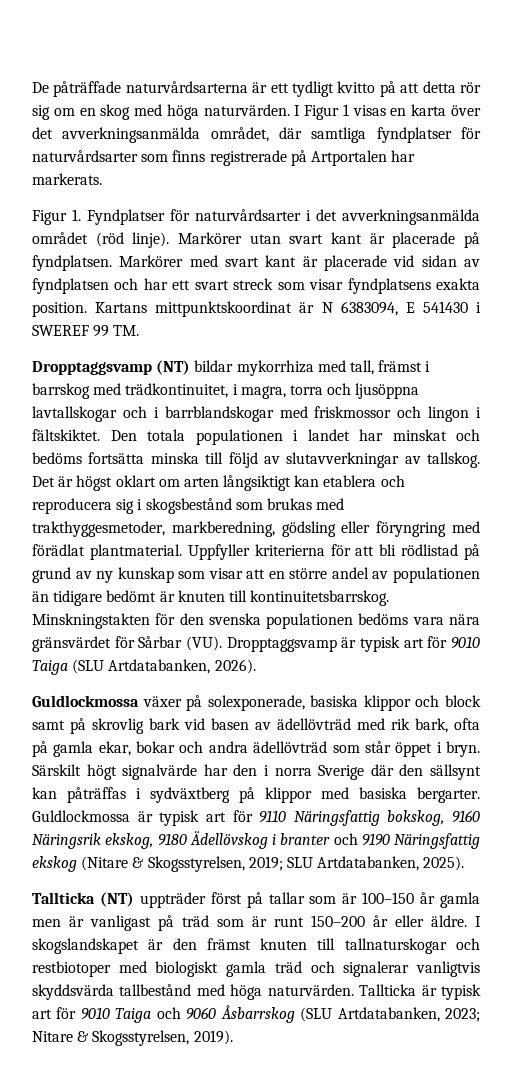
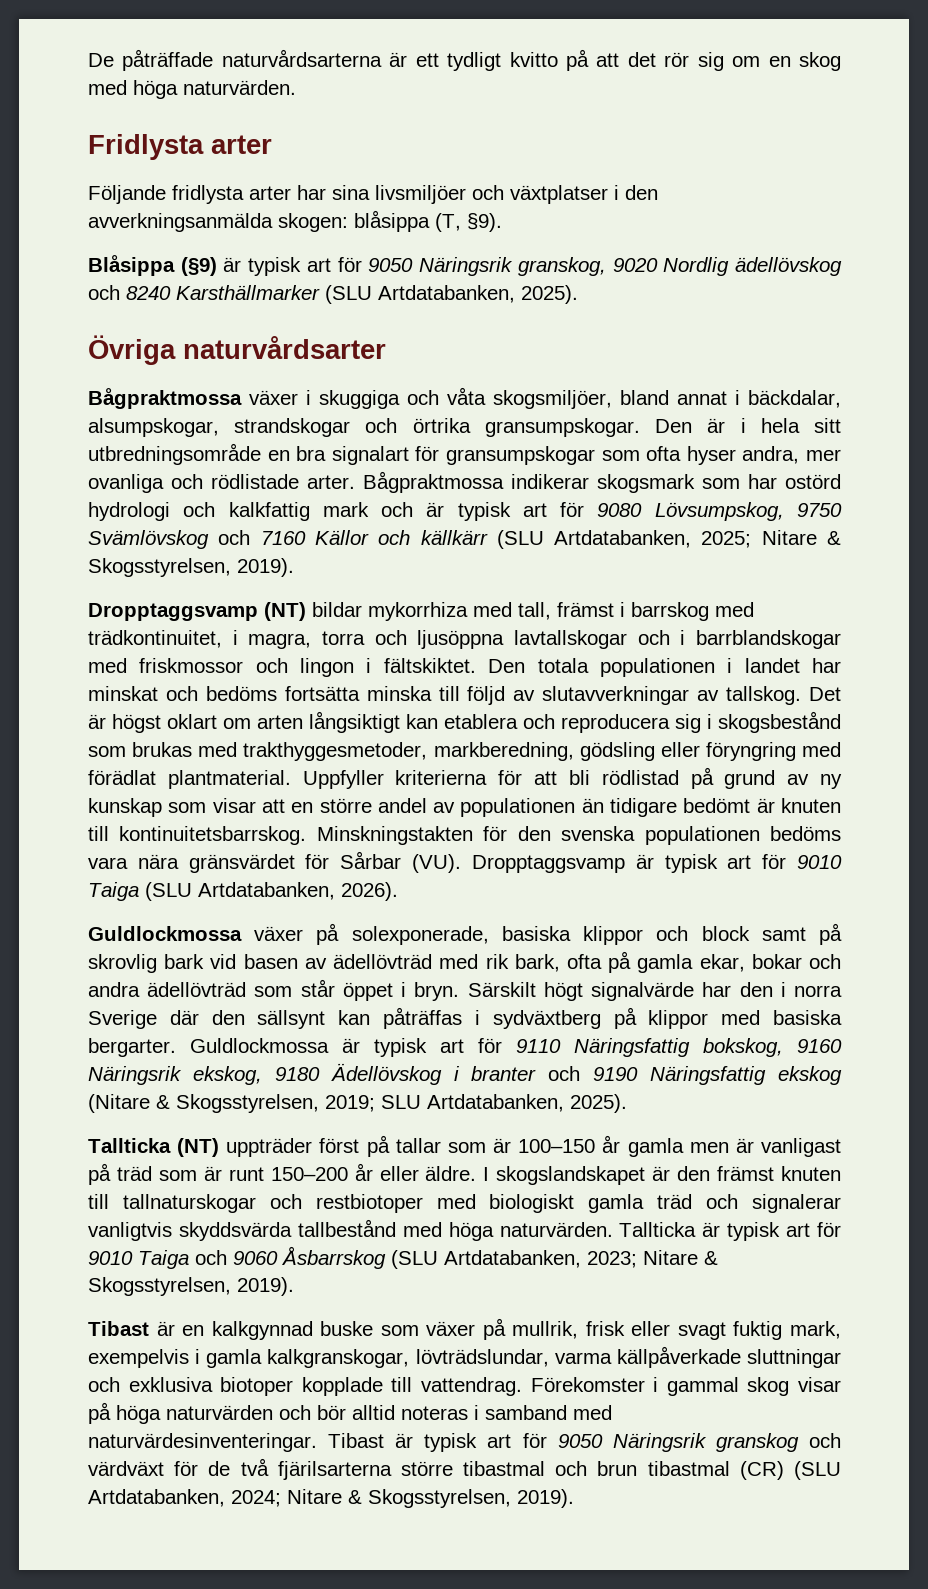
[422,81,456,93] detta -> [627,52,656,67] det
[294,104,482,120] [32,127,481,143] [32,150,416,166] [32,173,102,185] [32,209,480,225] [32,232,481,248] [32,255,480,271] [32,278,481,294] [32,301,481,317] [32,325,140,337] I Figur 1 visas en karta över det avverkningsanmälda området, där samtliga fyndplatser för naturvårdsarter som finns registrerade på Artportalen har markerats. // Figur 1. Fyndplatser för naturvårdsarter i det avverkningsanmälda området (röd linje). Markörer utan svart kant är placerade på fyndplatsen. Markörer med svart kant är placerade vid sidan av fyndplatsen och har ett svart streck som visar fyndplatsens exakta position. Kartans mittpunktskoordinat är N 6383094, E 541430 i SWEREF 99 TM. -> [88,134,272,160] [88,185,658,204] [88,210,502,232] [88,255,843,276] [88,285,578,304] [88,335,386,365] [88,387,841,409] [88,418,841,437] [88,443,842,465] [88,471,841,493] [88,502,842,521] [88,530,841,549] [88,558,294,577] // Fridlysta arter // Följande fridlysta arter har sina livsmiljöer och växtplatser i den avverkningsanmälda skogen: blåsippa (T, §9). // Blåsippa (§9) är typisk art för 9050 Näringsrik granskog, 9020 Nordlig ädellövskog och 8240 Karsthällmarker (SLU Artdatabanken, 2025). // Övriga naturvårdsarter // Bågpraktmossa växer i skuggiga och våta skogsmiljöer, bland annat i bäckdalar, alsumpskogar, strandskogar och örtrika gransumpskogar. Den är i hela sitt utbredningsområde en bra signalart för gransumpskogar som ofta hyser andra, mer ovanliga och rödlistade arter. Bågpraktmossa indikerar skogsmark som har ostörd hydrologi och kalkfattig mark och är typisk art för 9080 Lövsumpskog, 9750 Svämlövskog och 7160 Källor och källkärr (SLU Artdatabanken, 2025; Nitare & Skogsstyrelsen, 2019).
(233, 1037) none -> [88,1318,841,1340] [88,1346,841,1368] [88,1377,842,1396] [88,1402,612,1424] [88,1433,841,1452] [88,1458,841,1480] [88,1489,574,1508] // Tibast är en kalkgynnad buske som växer på mullrik, frisk eller svagt fuktig mark, exempelvis i gamla kalkgranskogar, lövträdslundar, varma källpåverkade sluttningar och exklusiva biotoper kopplade till vattendrag. Förekomster i gammal skog visar på höga naturvärden och bör alltid noteras i samband med naturvärdesinventeringar. Tibast är typisk art för 9050 Näringsrik granskog och värdväxt för de två fjärilsarterna större tibastmal och brun tibastmal (CR) (SLU Artdatabanken, 2024; Nitare & Skogsstyrelsen, 2019).

